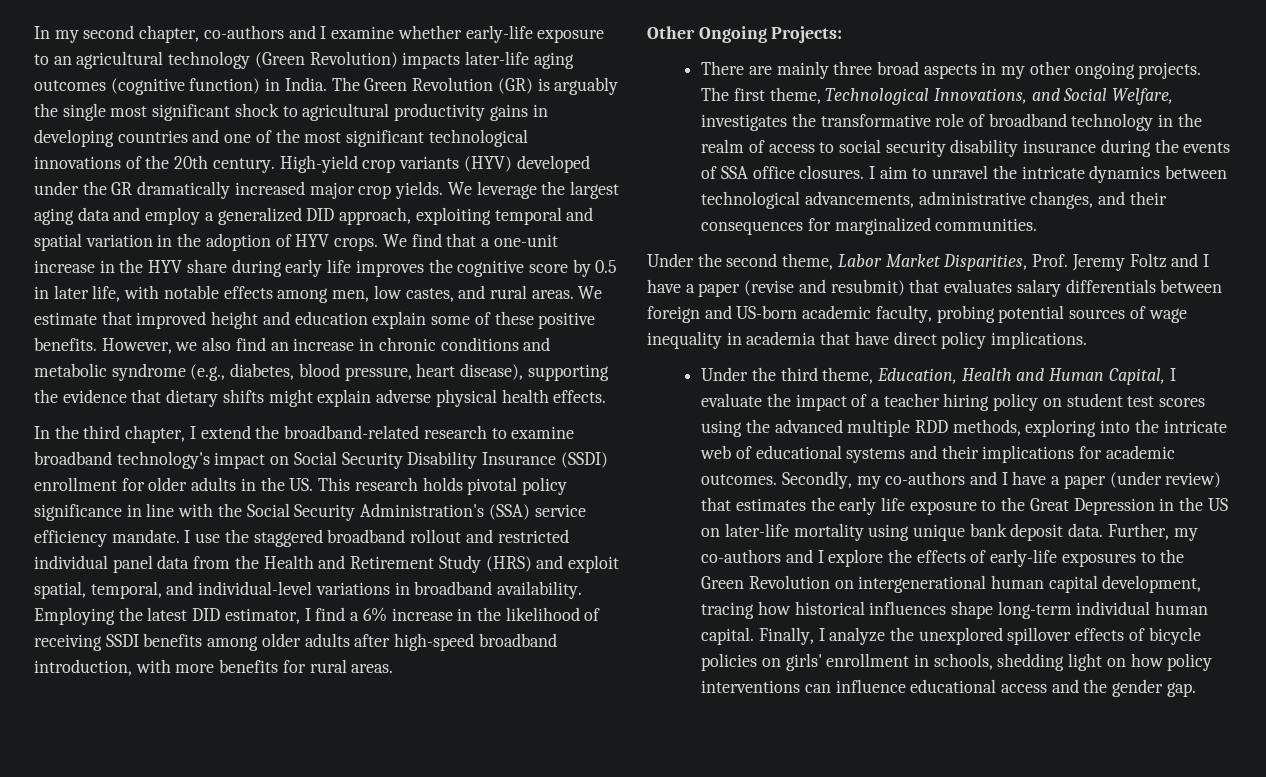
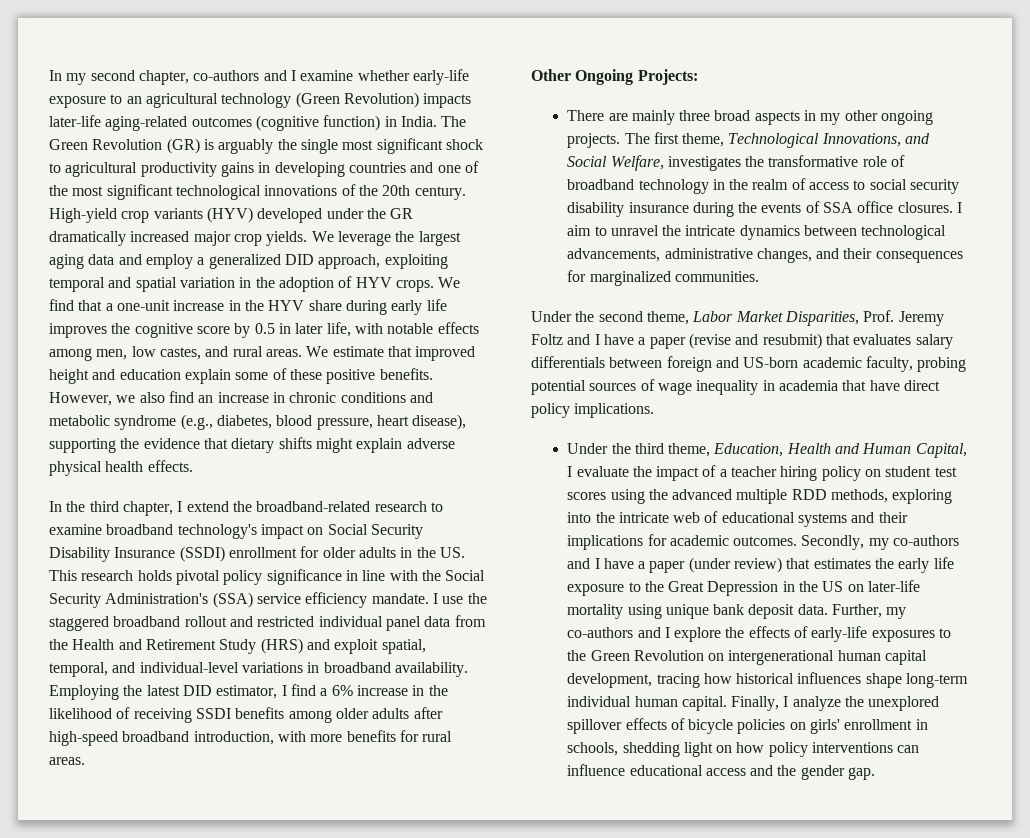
[533,52,574,69] aging -> [105,116,188,131] aging-related

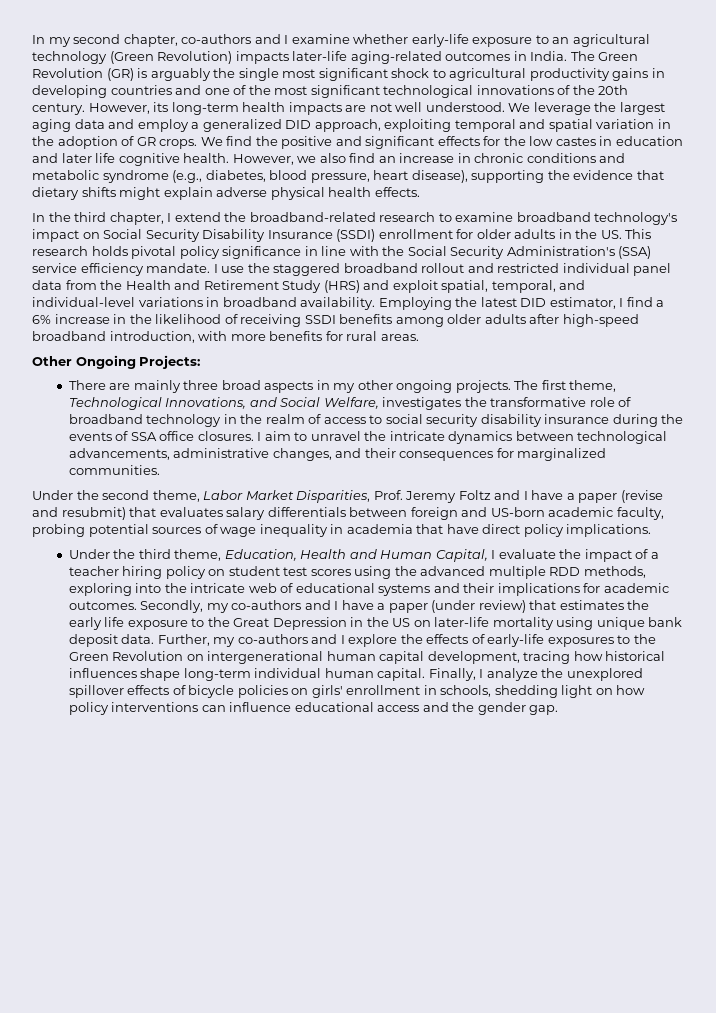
[255,115,381,131] (cognitive function) -> (511, 56) none
[49,207,414,223] [49,231,308,246] High-yield crop variants (HYV) developed under the GR dramatically increased major crop yields. -> [88,102,505,115] However, its long-term health impacts are not well understood.
[355,277,392,288] HYV -> [136,137,156,146] GR
[78,299,447,315] [49,322,479,338] [49,346,476,361] [49,368,433,384] that a one-unit increase in the HYV share during early life improves the cognitive score by 0.5 in later life, with notable effects among men, low castes, and rural areas. We estimate that improved height and education explain some of these positive benefits. -> [255,136,683,149] [32,153,230,166] the positive and significant effects for the low castes in education and later life cognitive health.

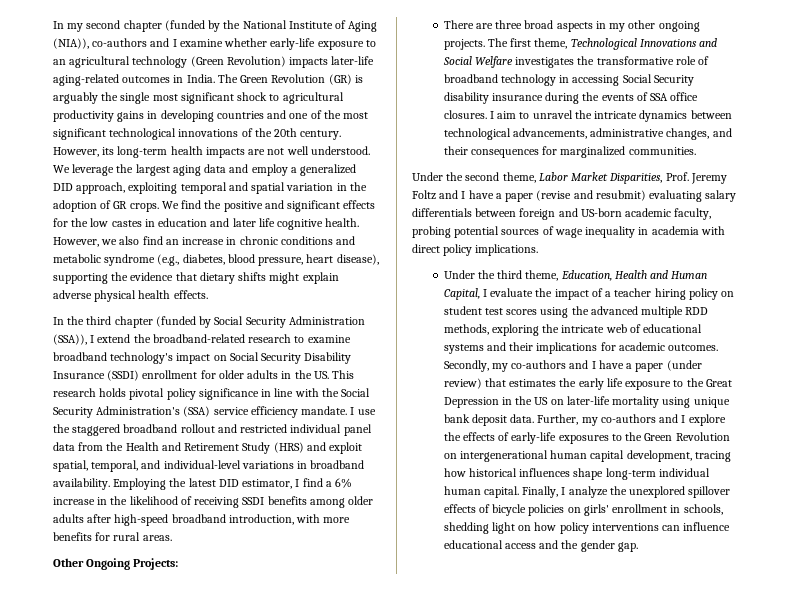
[123,34,178,47] chapter, -> [123,20,378,32] [53,38,89,49] chapter (funded by the National Institute of Aging (NIA)),
[109,212,164,225] chapter, -> [114,316,365,328] [53,334,87,345] chapter (funded by Social Security Administration (SSA)),
[133,380,181,393] mainly -> (493, 26) none
[165,397,247,409] Innovations, -> [639,39,697,47] Innovations
[323,397,379,409] Welfare, -> [474,56,513,68] Welfare
[240,414,479,427] the realm of access to social security -> [572,74,694,86] accessing Social Security
[129,507,223,517] that evaluates -> [649,190,703,202] evaluating
[416,524,479,534] that have -> [700,226,725,235] with
[135,583,162,593] into -> (539, 330) none

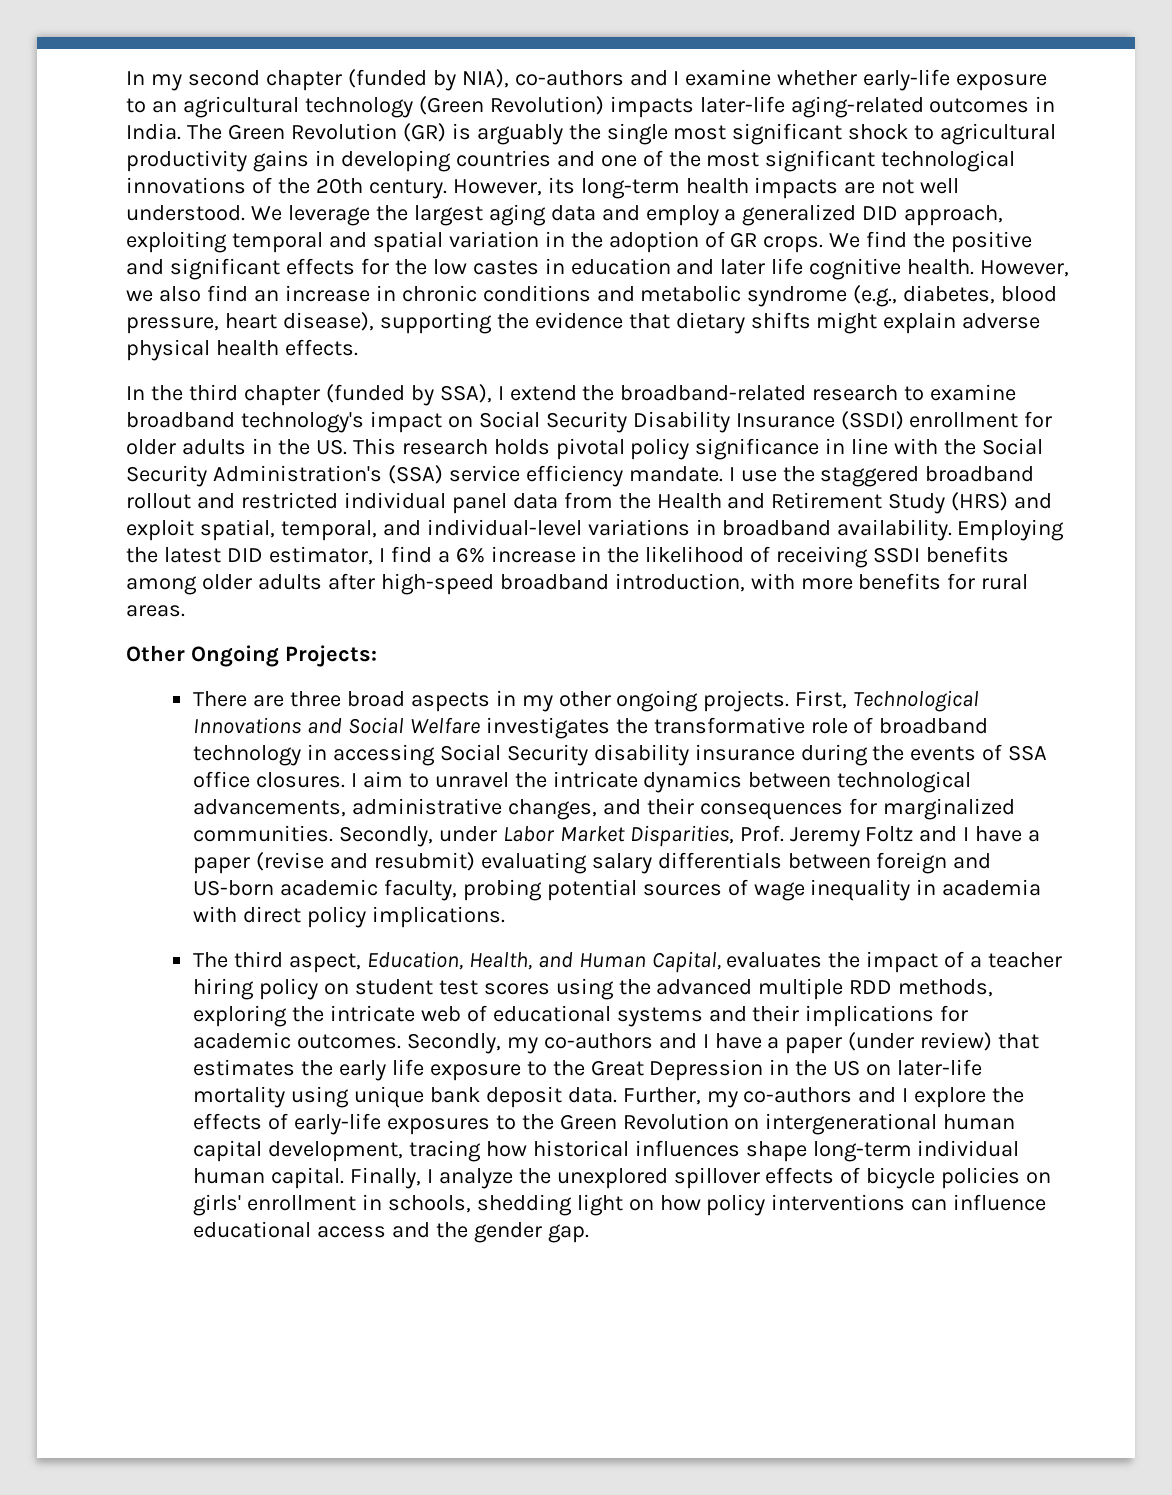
[223,20,378,32] [53,38,89,49] the National Institute of Aging (NIA)), -> [461,69,509,88] NIA),
[214,316,365,328] [53,334,87,345] Social Security Administration (SSA)), -> [439,384,492,403] SSA),
[487,38,568,49] The first theme, -> [795,690,848,709] First,
[412,172,536,183] // Under the second theme, -> [338,826,497,847] Secondly, under
[443,270,647,281] Under the third theme, Education, Health -> [192,951,532,973] The third aspect, Education, Health,
[482,288,534,297] I evaluate -> [726,952,823,968] evaluates

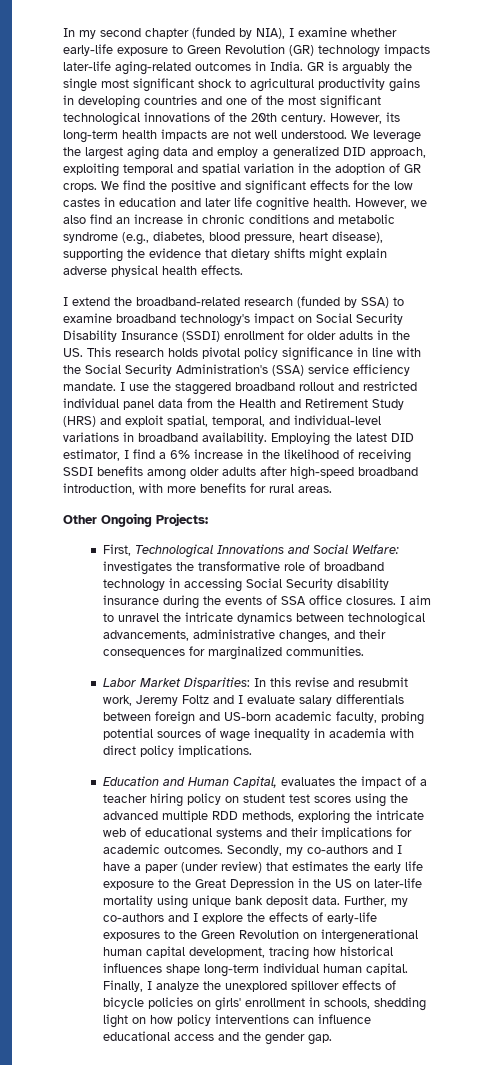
[514,70,668,86] co-authors and -> (285, 33) none
[151,96,604,118] an agricultural technology (Green Revolution) -> [187,44,380,58] Green Revolution (GR) technology
[186,123,446,142] The Green Revolution (GR) -> [307,62,324,71] GR
[126,384,492,406] In the third chapter (funded by SSA), -> (243, 270) none
(899, 393) none -> [297,296,389,308] (funded by SSA)
[192,690,790,712] There are three broad aspects in my other ongoing projects. -> (208, 519) none
[409,717,480,734] Welfare -> [351,544,399,554] Welfare:
[338,825,1041,847] [192,852,587,874] Secondly, under Labor Market Disparities, Prof. Jeremy Foltz and I have a paper (revise and resubmit) evaluating -> [102,677,408,689] [102,695,295,706] // Labor Market Disparities: In this revise and resubmit work, Jeremy Foltz and I evaluate
[192,951,532,973] The third aspect, Education, Health, -> [102,776,159,786] Education

